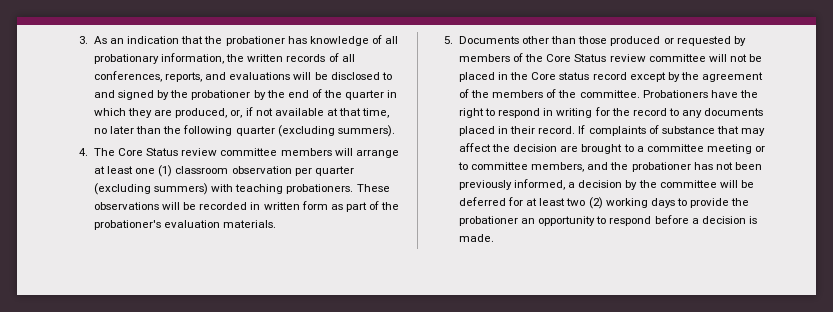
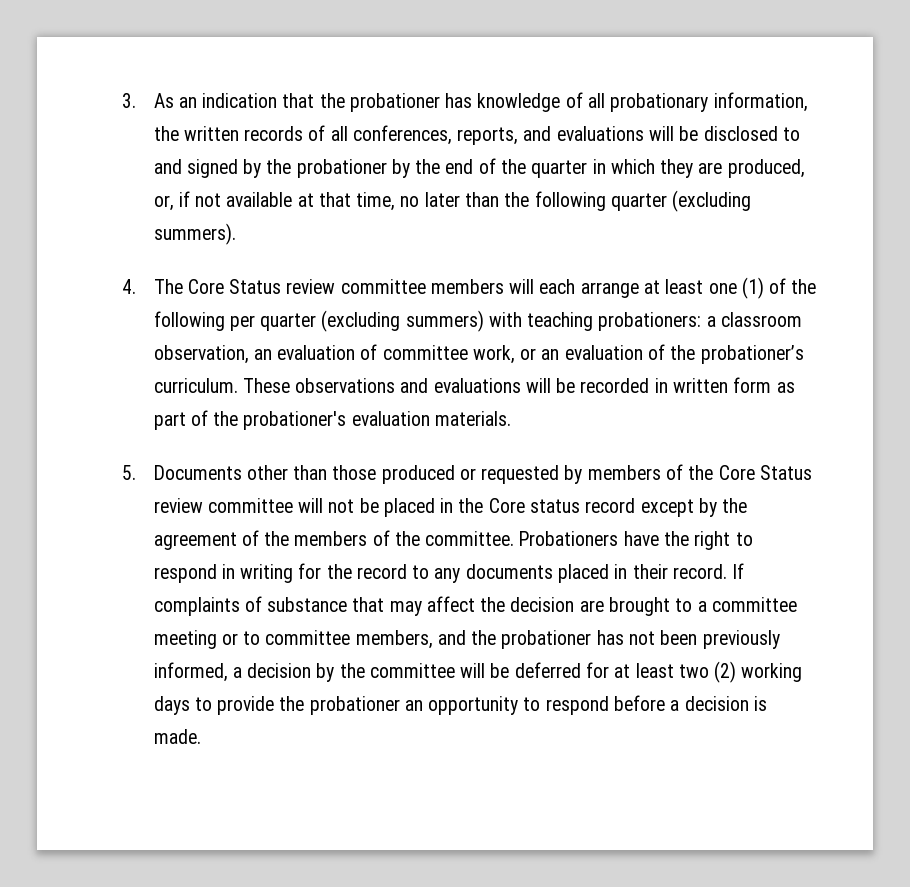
(353, 152) none -> [539,279,576,294] each
[175,166,292,174] classroom observation -> [769,278,817,294] [153,311,225,331] of the following
[286,184,390,194] [93,202,159,210] probationers. These observations -> [598,312,803,331] [153,344,804,364] [153,378,521,393] probationers: a classroom observation, an evaluation of committee work, or an evaluation of the probationer’s curriculum. These observations and evaluations

